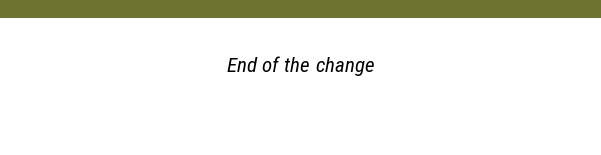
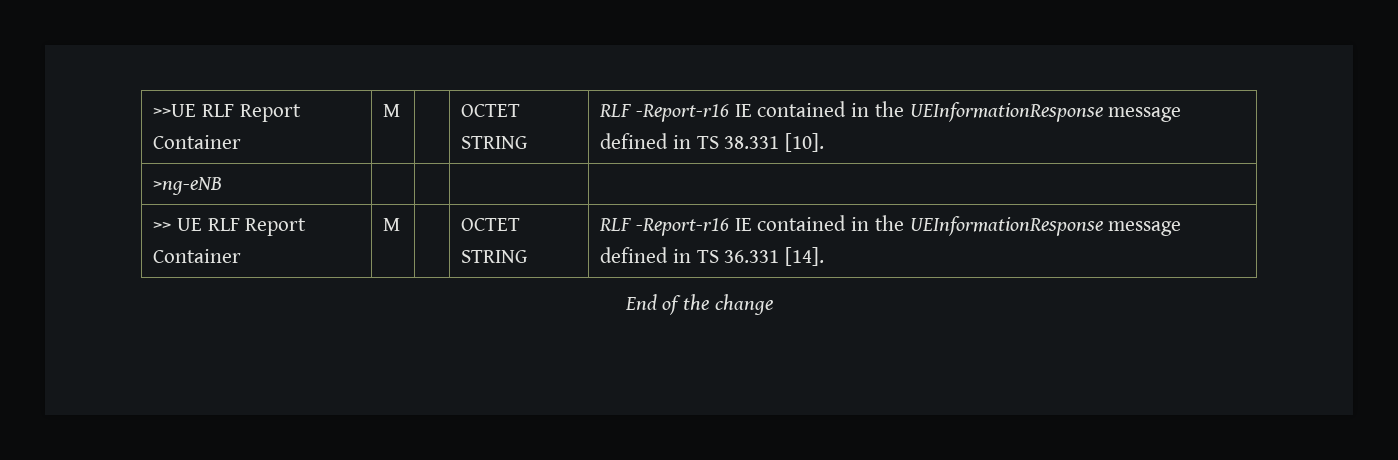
(226, 64) none -> [153,104,301,122] [153,135,242,149] [383,104,401,117] [461,104,521,117] [461,136,528,149] [599,101,1182,122] [600,133,825,152] [153,177,223,195] [153,218,307,236] [153,249,242,263] [383,218,401,231] [461,218,521,231] [461,250,528,263] [599,215,1182,236] [600,247,825,266] >>UE RLF Report Container | M | | OCTET STRING | RLF -Report-r16 IE contained in the UEInformationResponse message defined in TS 38.331 [10]. // >ng-eNB | | | | // >> UE RLF Report Container | M | | OCTET STRING | RLF -Report-r16 IE contained in the UEInformationResponse message defined in TS 36.331 [14]. //

